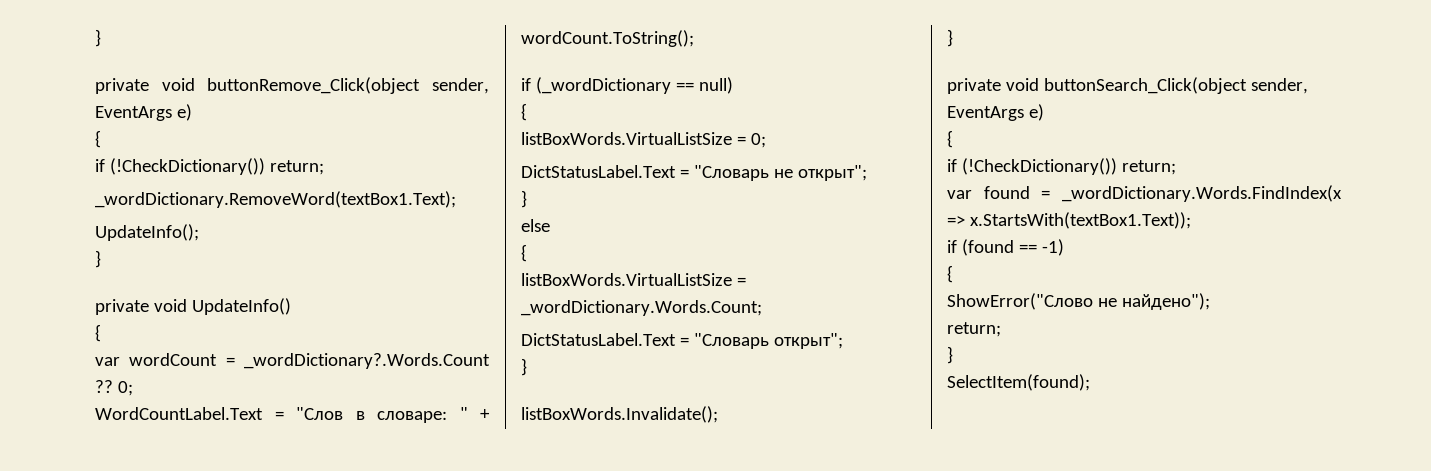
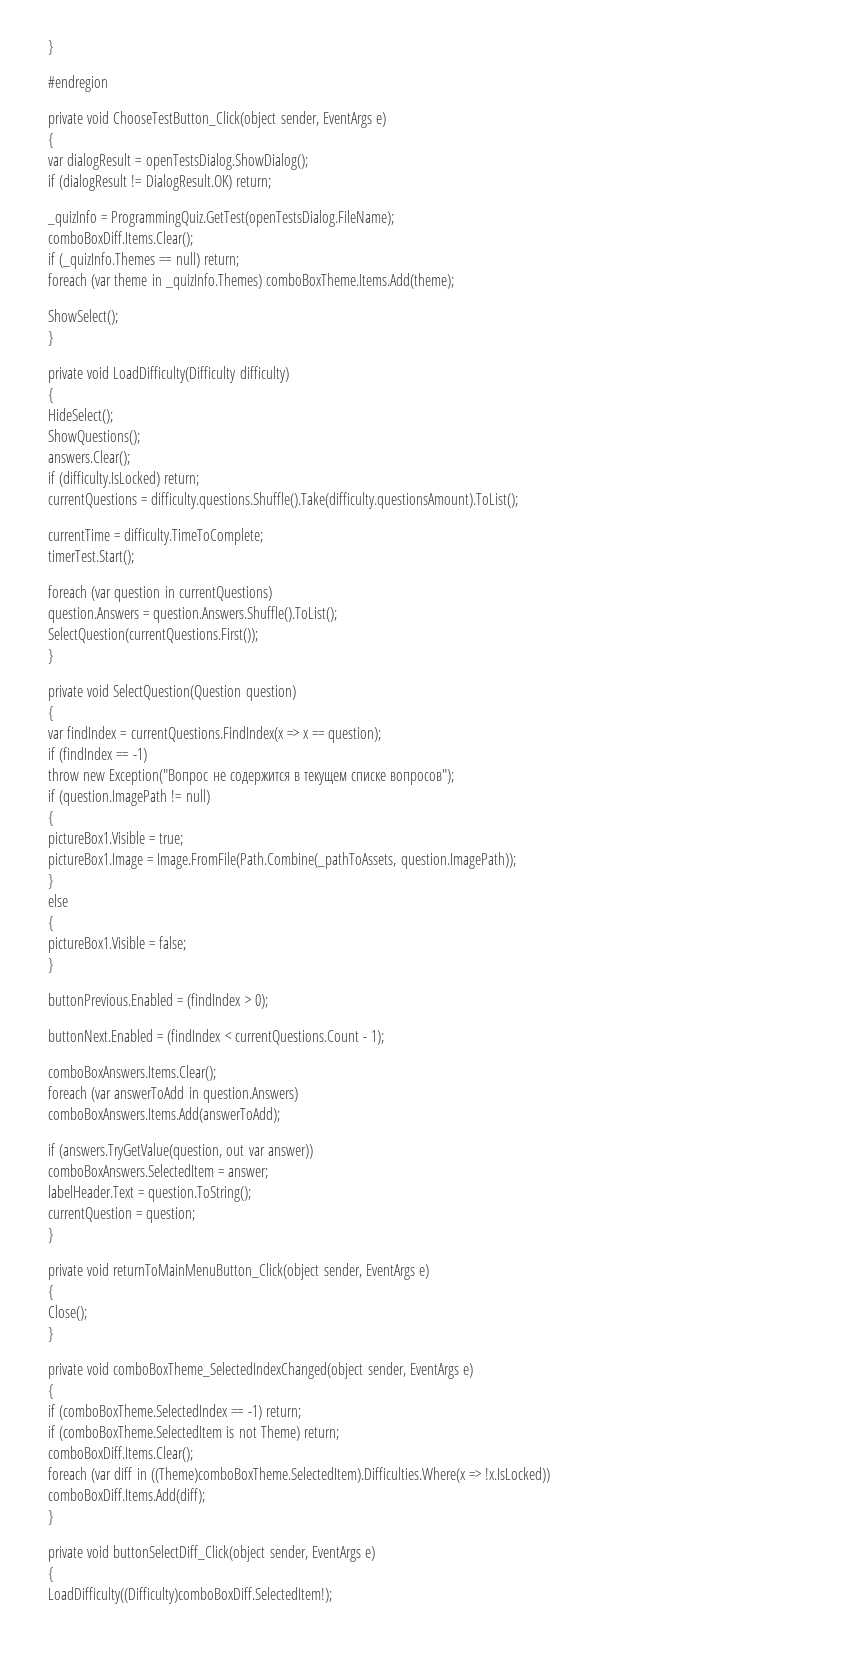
[95,29,101,47] [95,77,489,94] [95,104,192,121] [95,130,101,148] [95,158,324,175] [95,191,456,208] [95,224,199,241] [95,250,101,268] [95,298,291,315] [95,324,101,342] [95,353,490,369] [95,380,133,396] [95,407,490,423] [521,30,694,47] [521,77,733,94] [521,103,527,121] [521,132,766,148] [521,165,867,181] [521,190,527,208] [521,219,550,232] [521,244,527,262] [521,273,746,286] [521,300,762,316] [521,333,843,349] [521,358,527,376] [521,406,718,423] [947,29,953,47] [947,77,1308,94] [947,104,1044,121] [947,130,953,148] [947,158,1176,175] [947,185,1342,202] [947,212,1191,229] [947,239,1064,256] [947,265,953,283] [947,293,1210,310] [947,322,1001,337] [947,346,953,364] [947,374,1090,391] } // private void buttonRemove_Click(object sender, EventArgs e) // { // if (!CheckDictionary()) return; // _wordDictionary.RemoveWord(textBox1.Text); // UpdateInfo(); // } // private void UpdateInfo() // { // var wordCount = _wordDictionary?.Words.Count ?? 0; // WordCountLabel.Text = "Слов в словаре: " + wordCount.ToString(); // if (_wordDictionary == null) // { // listBoxWords.VirtualListSize = 0; // DictStatusLabel.Text = "Словарь не открыт"; // } // else // { // listBoxWords.VirtualListSize = _wordDictionary.Words.Count; // DictStatusLabel.Text = "Словарь открыт"; // } // listBoxWords.Invalidate(); // } // private void buttonSearch_Click(object sender, EventArgs e) // { // if (!CheckDictionary()) return; // var found = _wordDictionary.Words.FindIndex(x => x.StartsWith(textBox1.Text)); // if (found == -1) // { // ShowError("Слово не найдено"); // return; // } // SelectItem(found); -> [48,40,54,55] [48,75,108,92] [48,111,386,128] [48,133,54,148] [48,153,308,170] [48,174,271,191] [47,210,395,227] [48,231,193,247] [48,252,239,269] [48,273,454,290] [48,309,118,325] [48,331,54,346] [48,366,289,383] [48,388,54,403] [48,408,113,424] [48,429,140,445] [48,450,130,466] [48,471,200,488] [48,492,519,509] [48,528,264,545] [48,550,134,565] [48,585,272,602] [48,606,338,623] [48,627,258,643] [48,649,54,664] [48,684,296,701] [48,706,54,721] [48,726,382,743] [48,747,147,763] [48,768,455,785] [48,789,210,806] [48,811,54,826] [48,831,184,848] [48,852,516,869] [48,874,54,889] [48,894,68,907] [48,916,54,931] [48,936,187,953] [48,958,54,973] [48,993,268,1009] [48,1029,385,1045] [48,1065,216,1081] [48,1086,298,1103] [48,1107,280,1123] [48,1143,313,1160] [48,1164,269,1179] [48,1185,252,1202] [48,1207,196,1223] [48,1228,54,1243] [48,1263,429,1280] [48,1285,54,1300] [48,1305,87,1321] [48,1327,54,1342] [48,1362,473,1379] [48,1384,54,1399] [48,1404,301,1420] [48,1425,339,1441] [48,1446,193,1462] [48,1467,551,1483] [48,1488,205,1504] [48,1510,54,1525] [48,1545,375,1562] [48,1567,54,1582] [48,1587,332,1604] } // #endregion // private void ChooseTestButton_Click(object sender, EventArgs e) // { // var dialogResult = openTestsDialog.ShowDialog(); // if (dialogResult != DialogResult.OK) return; // _quizInfo = ProgrammingQuiz.GetTest(openTestsDialog.FileName); // comboBoxDiff.Items.Clear(); // if (_quizInfo.Themes == null) return; // foreach (var theme in _quizInfo.Themes) comboBoxTheme.Items.Add(theme); // ShowSelect(); // } // private void LoadDifficulty(Difficulty difficulty) // { // HideSelect(); // ShowQuestions(); // answers.Clear(); // if (difficulty.IsLocked) return; // currentQuestions = difficulty.questions.Shuffle().Take(difficulty.questionsAmount).ToList(); // currentTime = difficulty.TimeToComplete; // timerTest.Start(); // foreach (var question in currentQuestions) // question.Answers = question.Answers.Shuffle().ToList(); // SelectQuestion(currentQuestions.First()); // } // private void SelectQuestion(Question question) // { // var findIndex = currentQuestions.FindIndex(x => x == question); // if (findIndex == -1) // throw new Exception("Вопрос не содержится в текущем списке вопросов"); // if (question.ImagePath != null) // { // pictureBox1.Visible = true; // pictureBox1.Image = Image.FromFile(Path.Combine(_pathToAssets, question.ImagePath)); // } // else // { // pictureBox1.Visible = false; // } // buttonPrevious.Enabled = (findIndex > 0); // buttonNext.Enabled = (findIndex < currentQuestions.Count - 1); // comboBoxAnswers.Items.Clear(); // foreach (var answerToAdd in question.Answers) // comboBoxAnswers.Items.Add(answerToAdd); // if (answers.TryGetValue(question, out var answer)) // comboBoxAnswers.SelectedItem = answer; // labelHeader.Text = question.ToString(); // currentQuestion = question; // } // private void returnToMainMenuButton_Click(object sender, EventArgs e) // { // Close(); // } // private void comboBoxTheme_SelectedIndexChanged(object sender, EventArgs e) // { // if (comboBoxTheme.SelectedIndex == -1) return; // if (comboBoxTheme.SelectedItem is not Theme) return; // comboBoxDiff.Items.Clear(); // foreach (var diff in ((Theme)comboBoxTheme.SelectedItem).Difficulties.Where(x => !x.IsLocked)) // comboBoxDiff.Items.Add(diff); // } // private void buttonSelectDiff_Click(object sender, EventArgs e) // { // LoadDifficulty((Difficulty)comboBoxDiff.SelectedItem!);

